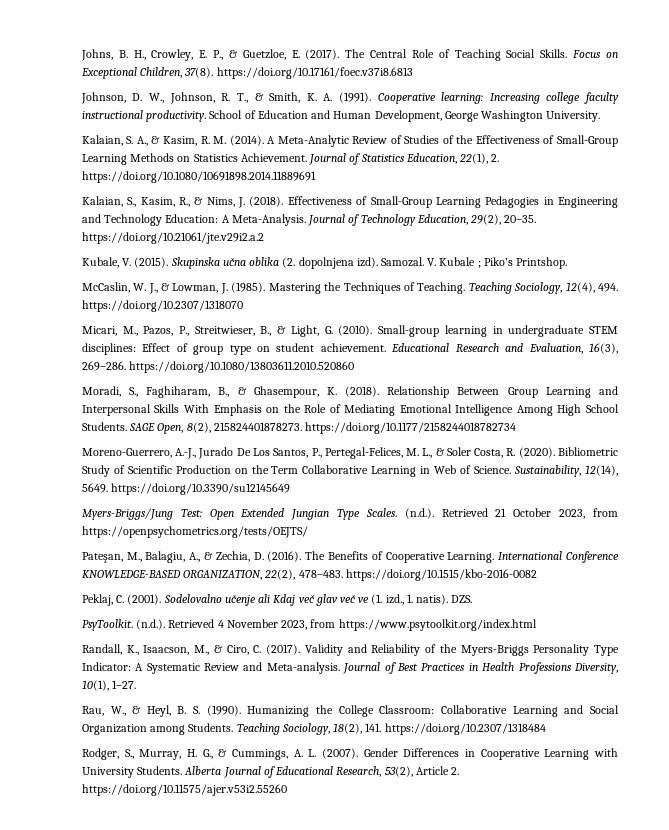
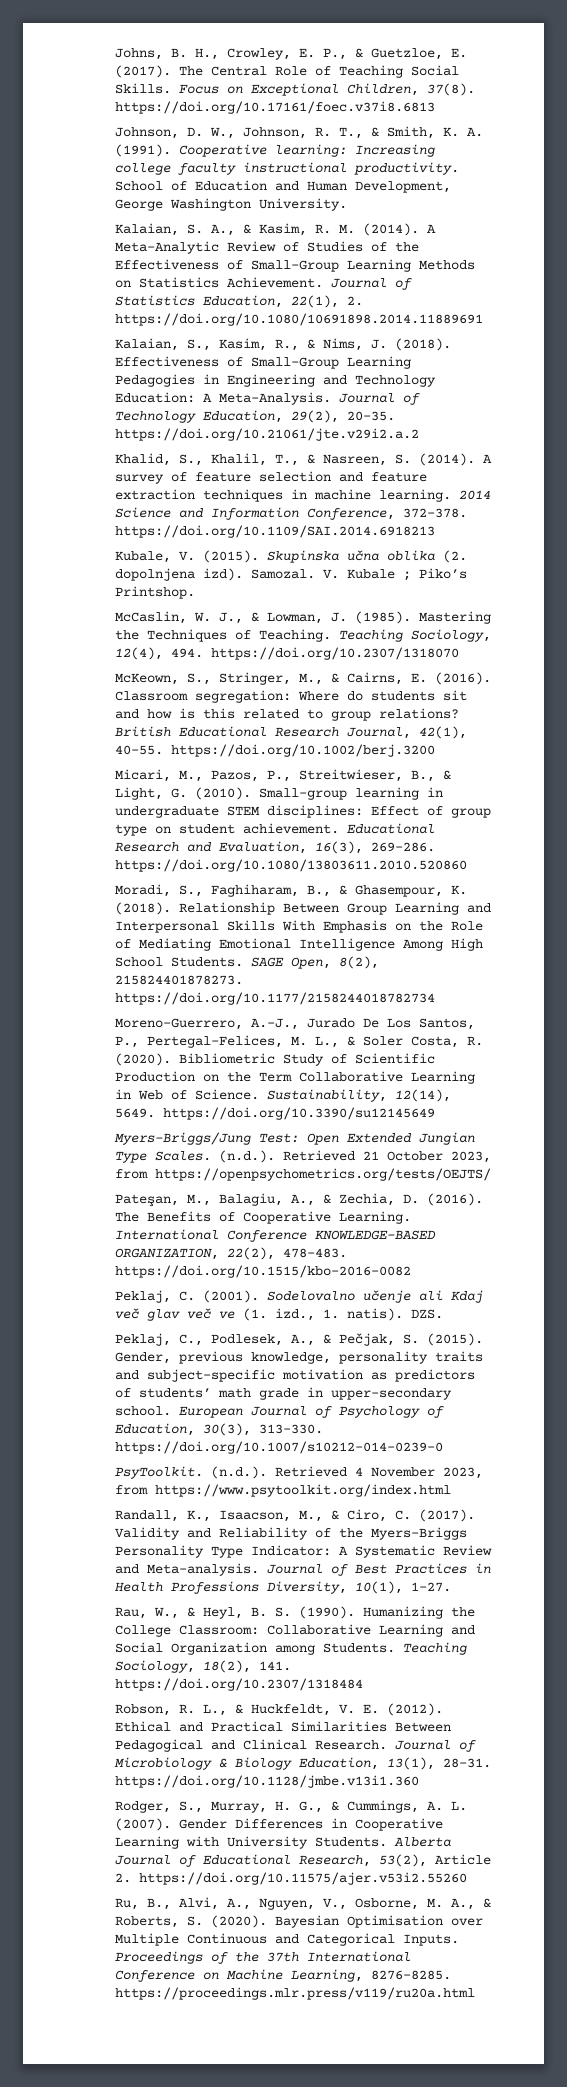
(264, 238) none -> [114,453,492,466] [114,471,427,484] [114,489,491,502] [114,507,467,520] [114,525,435,538] // Khalid, S., Khalil, T., & Nasreen, S. (2014). A survey of feature selection and feature extraction techniques in machine learning. 2014 Science and Information Conference, 372–378. https://doi.org/10.1109/SAI.2014.6918213
(243, 306) none -> [114,672,491,685] [114,690,467,703] [114,708,459,721] [114,726,467,739] [114,744,435,757] // McKeown, S., Stringer, M., & Cairns, E. (2016). Classroom segregation: Where do students sit and how is this related to group relations? British Educational Research Journal, 42(1), 40–55. https://doi.org/10.1002/berj.3200
(473, 599) none -> [114,1333,483,1346] [114,1351,483,1364] [114,1369,475,1382] [114,1387,452,1400] [114,1406,444,1418] [114,1423,323,1436] [114,1441,443,1454] // Peklaj, C., Podlesek, A., & Pečjak, S. (2015). Gender, previous knowledge, personality traits and subject-specific motivation as predictors of students’ math grade in upper-secondary school. European Journal of Psychology of Education, 30(3), 313–330. https://doi.org/10.1007/s10212-014-0239-0
(546, 729) none -> [114,1703,443,1716] [114,1721,451,1732] [114,1739,476,1752] [113,1757,491,1770] [114,1775,419,1788] // Robson, R. L., & Huckfeldt, V. E. (2012). Ethical and Practical Similarities Between Pedagogical and Clinical Research. Journal of Microbiology & Biology Education, 13(1), 28–31. https://doi.org/10.1128/jmbe.v13i1.360
(287, 790) none -> [114,1897,491,1910] [114,1915,483,1928] [114,1933,459,1946] [114,1951,411,1964] [114,1969,451,1982] [114,1987,475,2000] // Ru, B., Alvi, A., Nguyen, V., Osborne, M. A., & Roberts, S. (2020). Bayesian Optimisation over Multiple Continuous and Categorical Inputs. Proceedings of the 37th International Conference on Machine Learning, 8276–8285. https://proceedings.mlr.press/v119/ru20a.html

